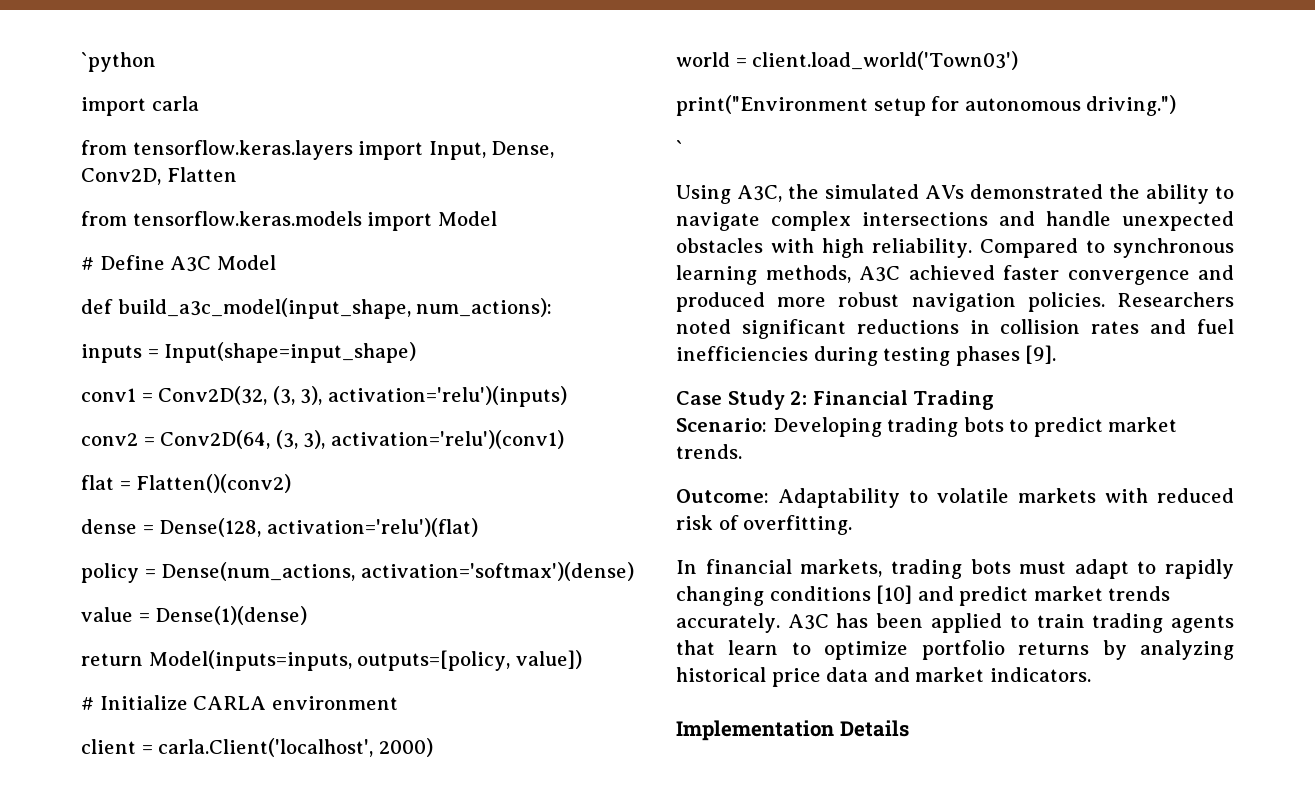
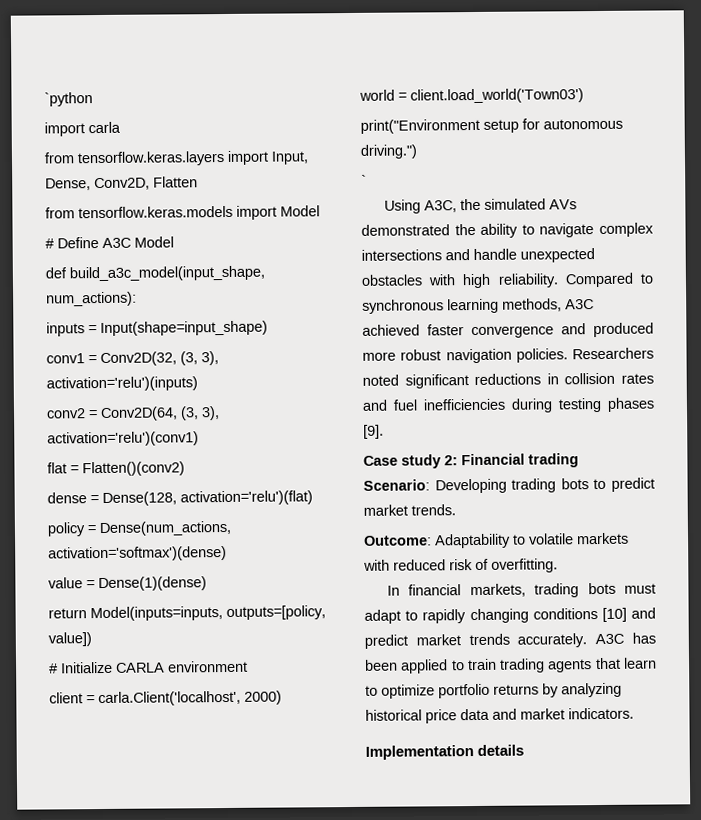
[727,390,785,410] Study -> [401,454,441,469] study
[913,390,995,410] Trading -> [528,453,579,468] trading
[839,720,909,737] Details -> [477,744,525,756] details

